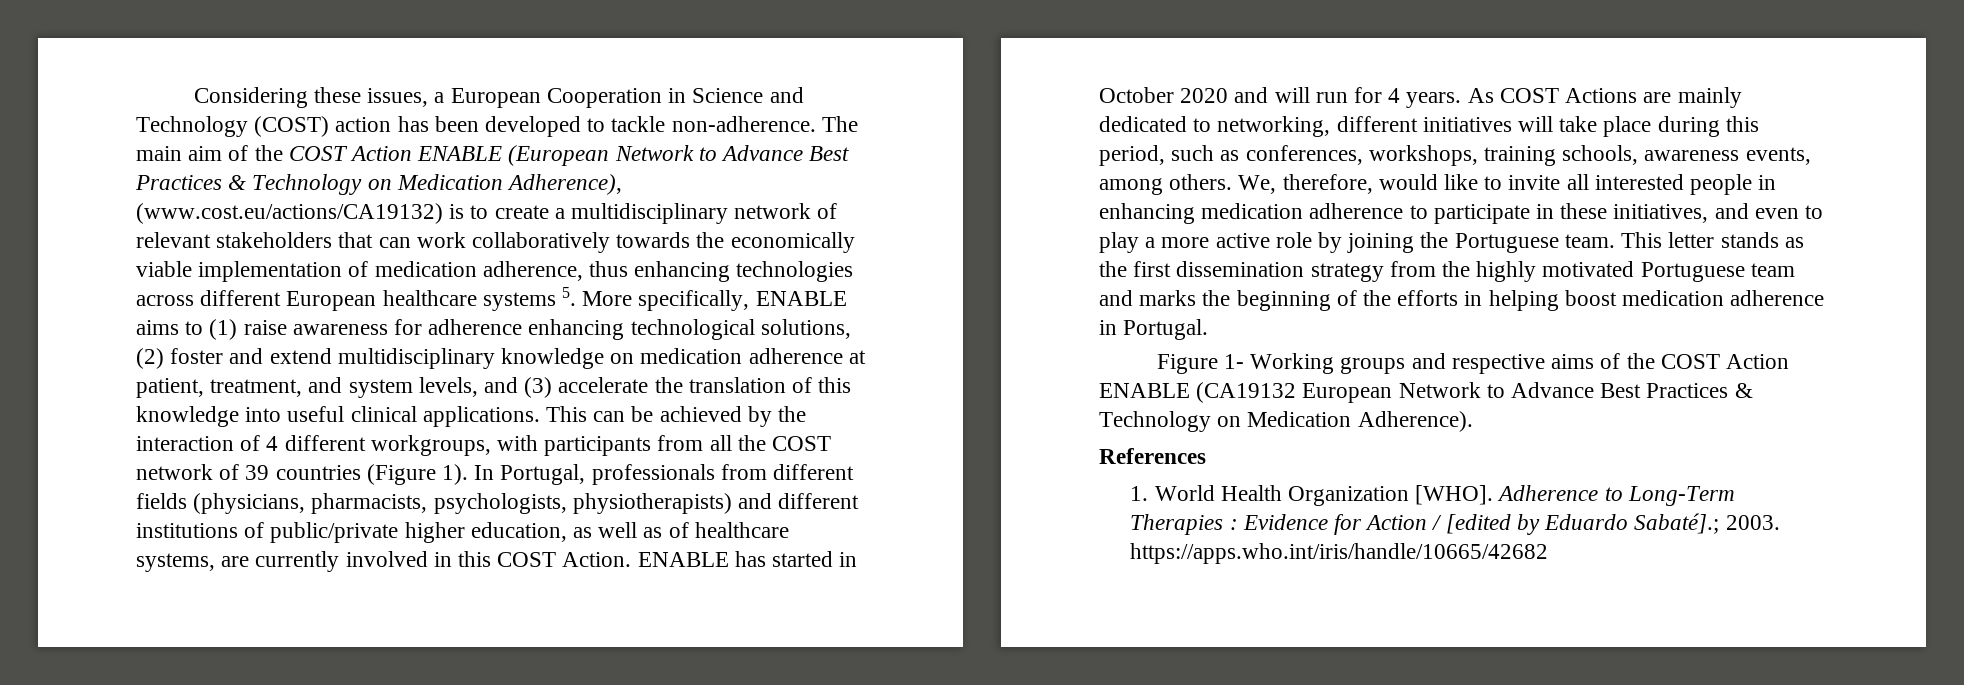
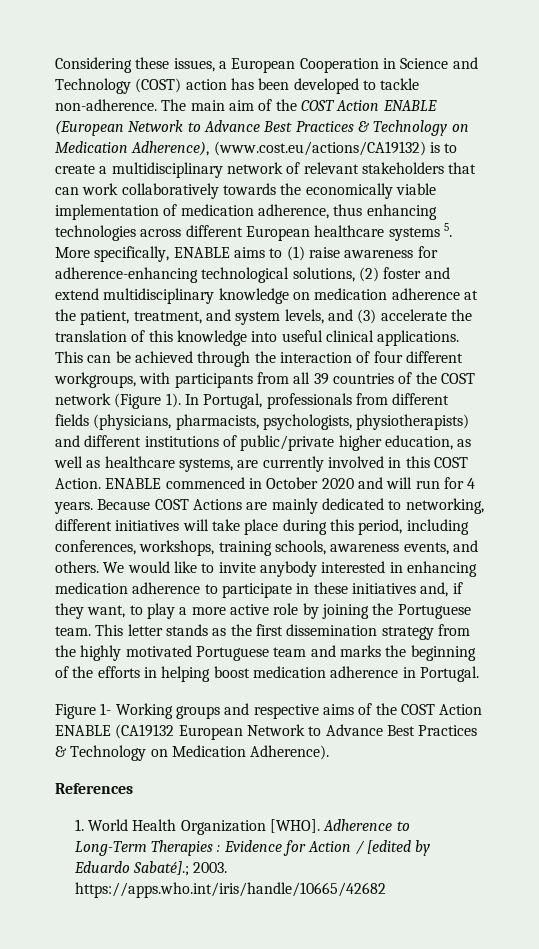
[428,319,625,340] adherence enhancing -> [55,267,198,283] adherence-enhancing
(866, 357) none -> [55,309,76,321] the
[747,406,772,427] by -> [197,351,251,367] through
[266,436,279,451] 4 -> [373,351,403,363] four
[737,435,832,451] [136,464,361,480] the COST network of 39 countries -> [313,372,475,385] [55,393,111,405] 39 countries of the COST network
[668,522,689,538] of -> (101, 464) none
[734,551,834,567] has started -> [165,477,245,489] commenced
[1467,88,1494,103] As -> [97,499,151,510] Because
[1171,145,1240,161] such as -> [406,519,469,535] including
[1099,174,1373,195] among others. We, therefore, -> [452,540,478,552] [55,561,125,573] and others. We
[1566,174,1753,195] all interested people -> [259,561,386,577] anybody interested
[1613,203,1799,223] initiatives, and even -> [351,582,463,597] [55,603,126,619] initiatives and, if they want,

